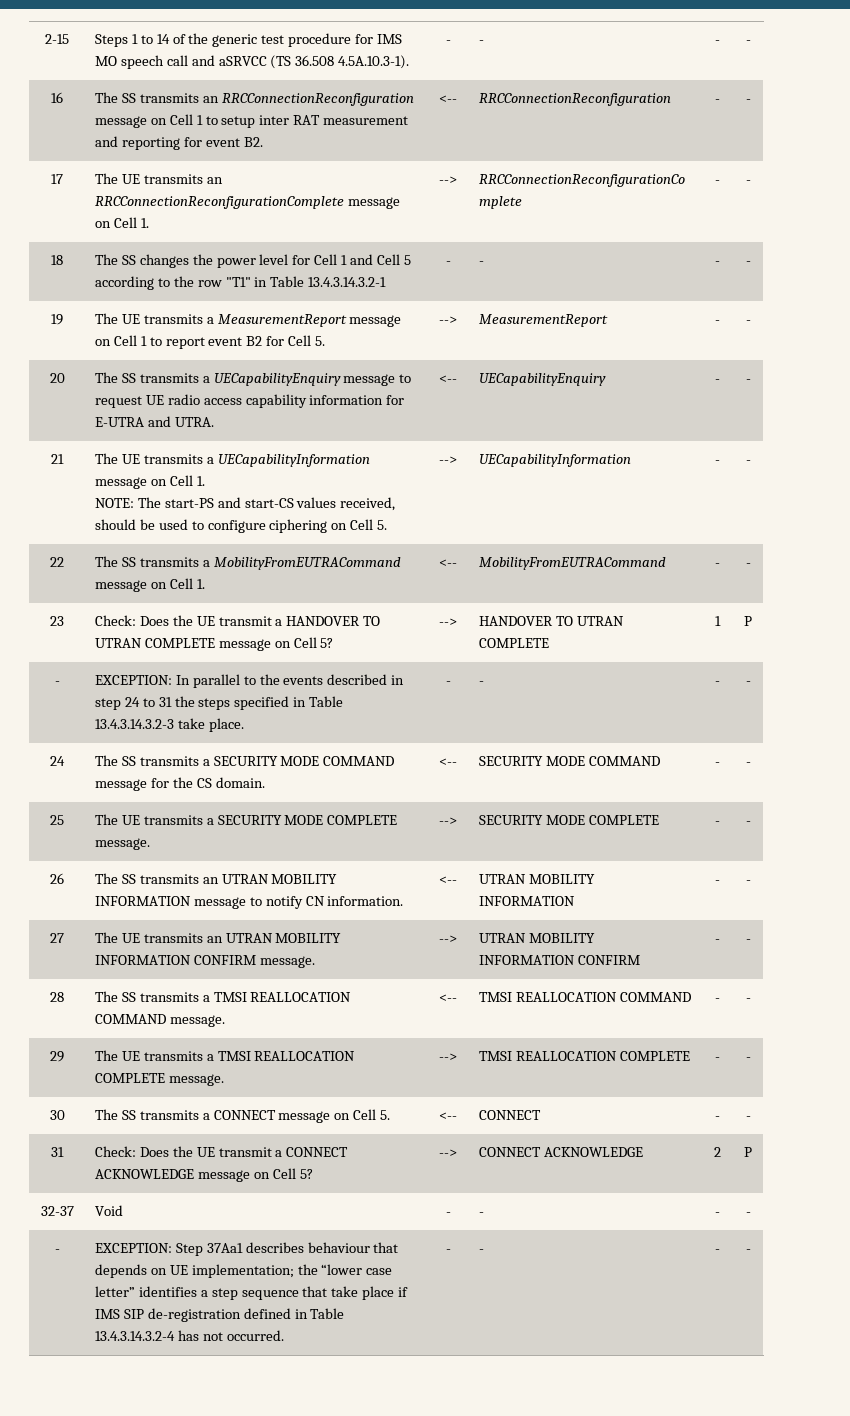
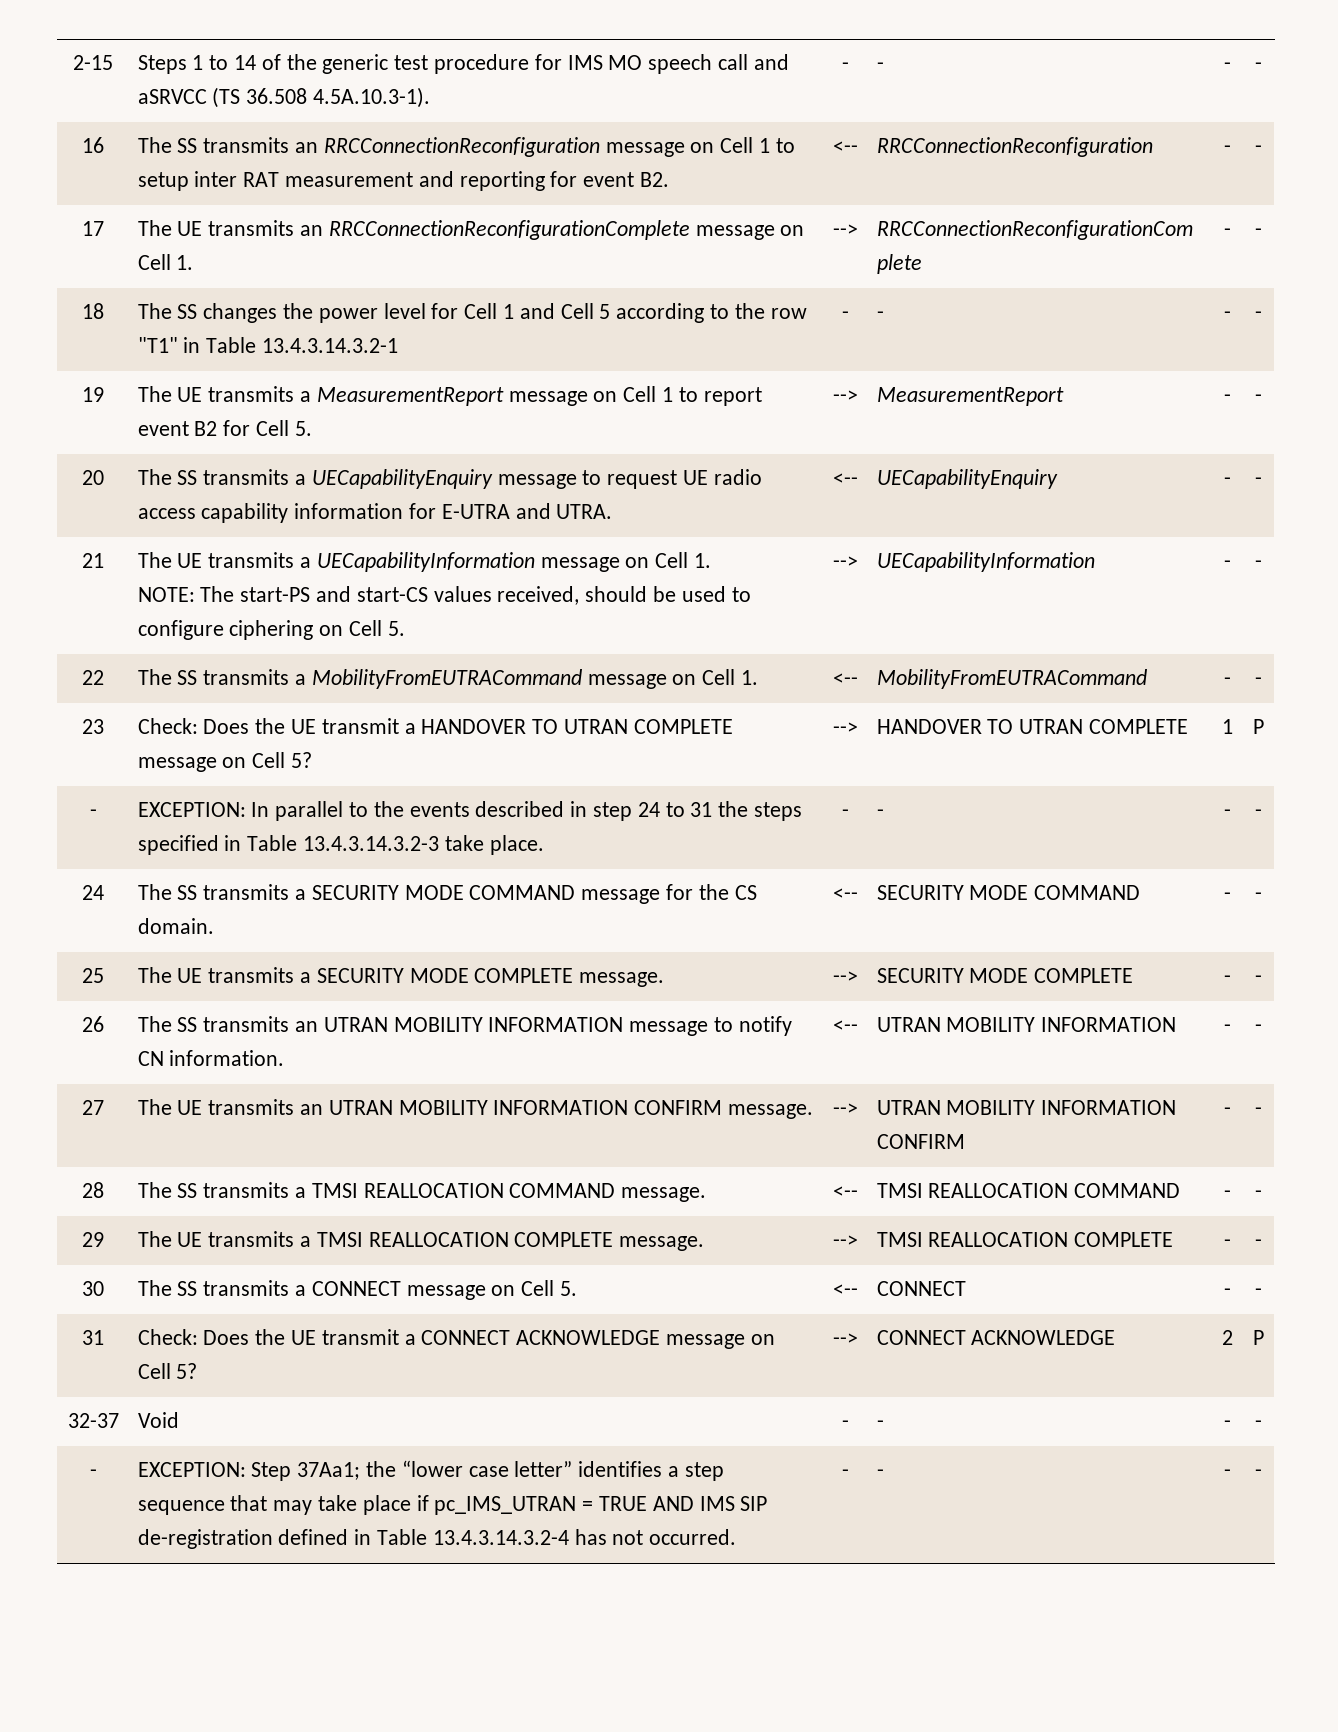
[206,1242,399,1253] [94,1264,294,1278] 37Aa1 describes behaviour that depends on UE implementation; -> [297,1462,361,1480] 37Aa1;
(328, 1291) none -> [273,1500,313,1515] may
(409, 1292) none -> [434,1496,694,1515] pc_IMS_UTRAN = TRUE AND

